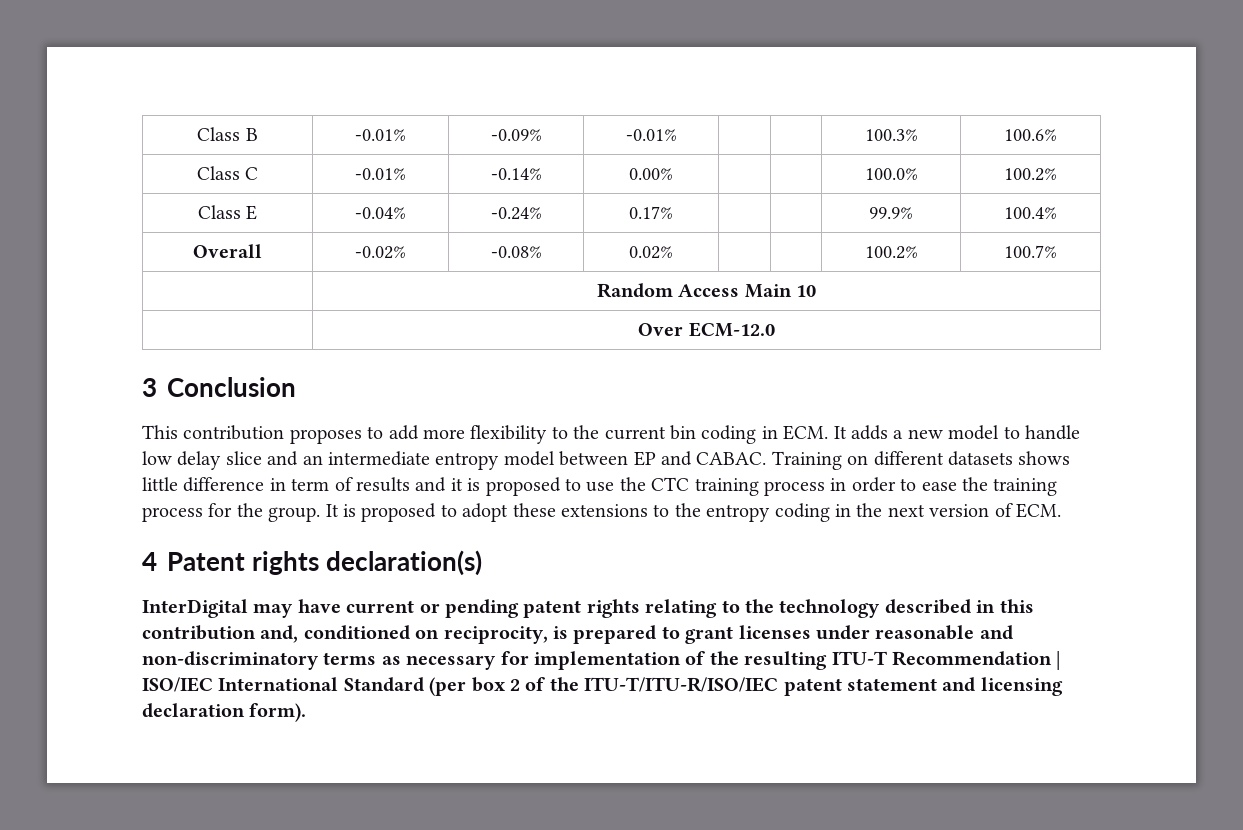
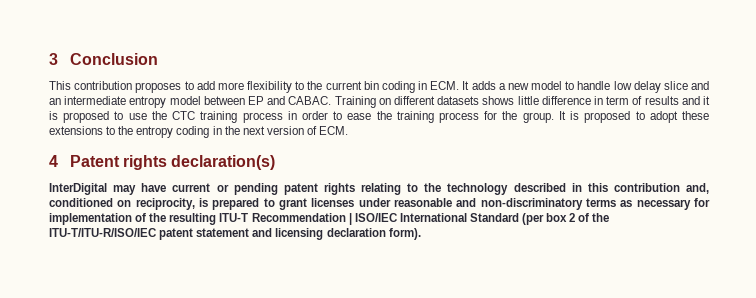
[197,127,258,141] [355,129,406,141] [490,129,542,141] [625,129,677,141] [864,129,918,141] [1004,129,1057,141] [196,166,259,180] [355,168,406,180] [490,168,542,180] [629,168,673,180] [864,168,918,180] [1004,168,1057,181] [197,205,258,220] [355,207,406,219] [490,207,542,220] [629,206,673,219] [869,207,913,219] [1004,207,1057,219] [193,244,262,258] [355,246,406,259] [490,246,542,258] [629,246,673,259] [864,246,918,259] [1004,245,1057,258] [596,283,817,298] [638,322,775,337] Class B | -0.01% | -0.09% | -0.01% | | | 100.3% | 100.6% // Class C | -0.01% | -0.14% | 0.00% | | | 100.0% | 100.2% // Class E | -0.04% | -0.24% | 0.17% | | | 99.9% | 100.4% // Overall | -0.02% | -0.08% | 0.02% | | | 100.2% | 100.7% // | Random Access Main 10 // | Over ECM-12.0 // -> (49, 59) none

